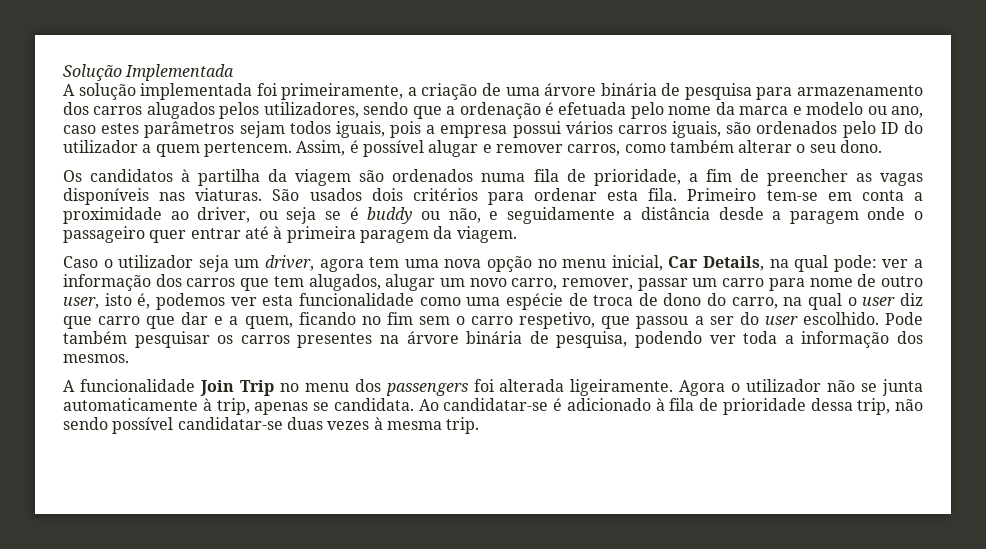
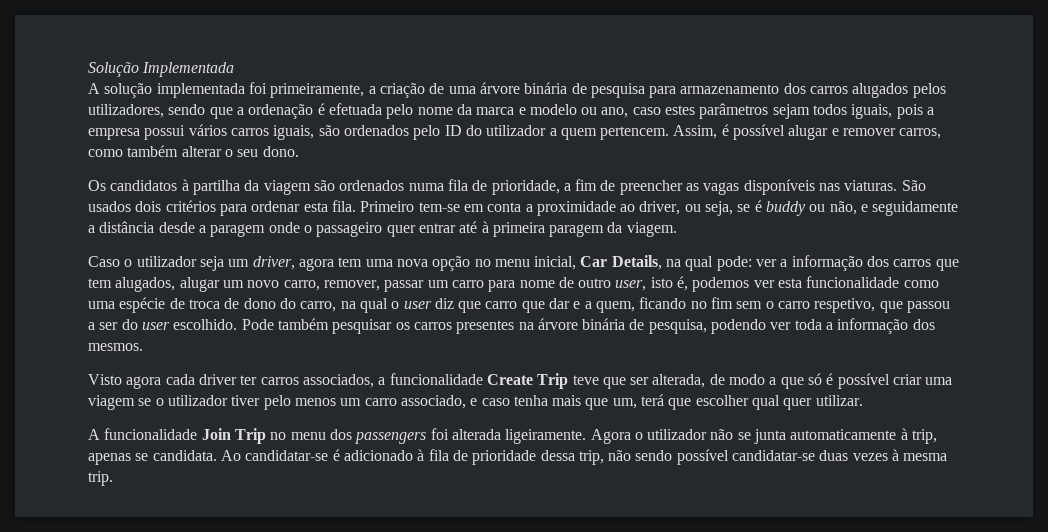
[286,207,317,224] seja -> [705,201,734,216] seja,
(129, 358) none -> [88,373,953,389] [88,394,863,410] // Visto agora cada driver ter carros associados, a funcionalidade Create Trip teve que ser alterada, de modo a que só é possível criar uma viagem se o utilizador tiver pelo menos um carro associado, e caso tenha mais que um, terá que escolher qual quer utilizar.

